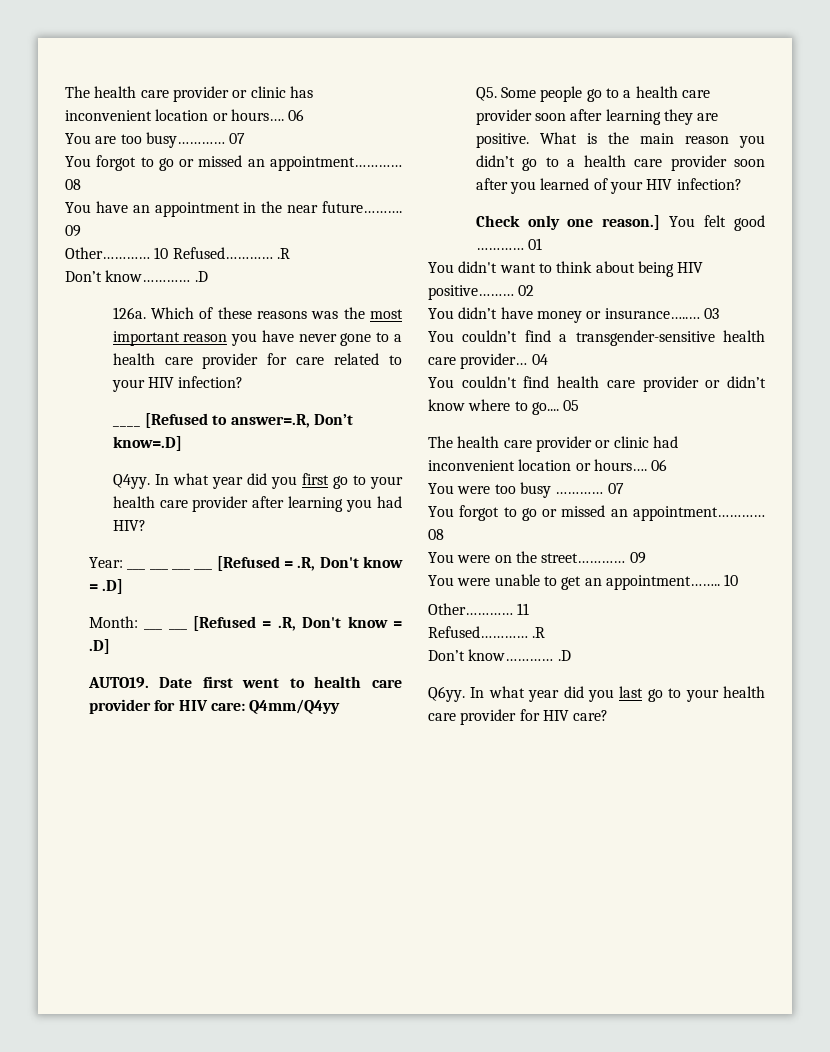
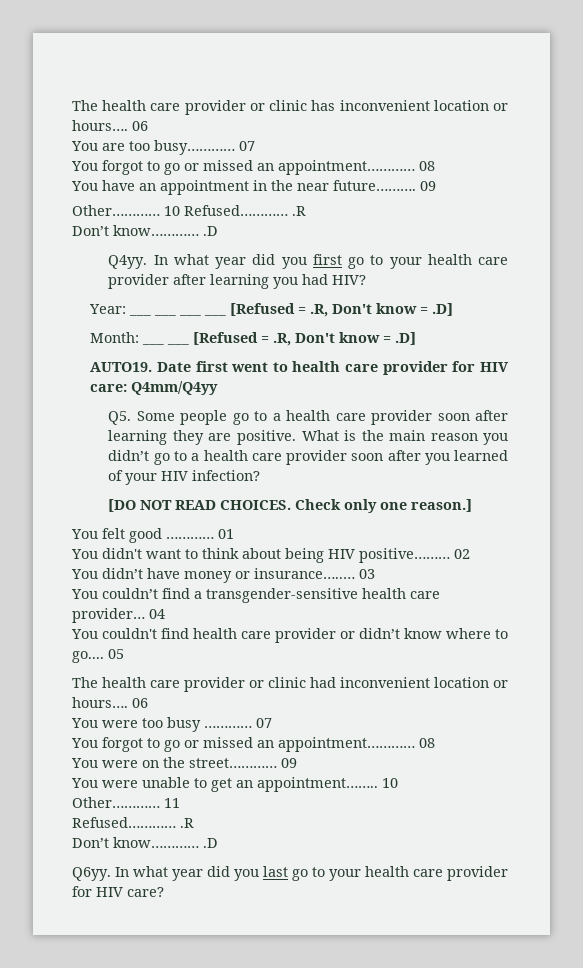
[112,307,404,319] [112,330,403,346] [112,353,402,369] [111,376,244,392] [111,413,353,428] [112,436,182,451] // 126a. Which of these reasons was the most important reason you have never gone to a health care provider for care related to your HIV infection? // ____ [Refused to answer=.R, Don’t know=.D] -> (218, 231) none
(742, 184) none -> [108,499,292,512] [DO NOT READ CHOICES.
(661, 222) none -> (473, 505) //

